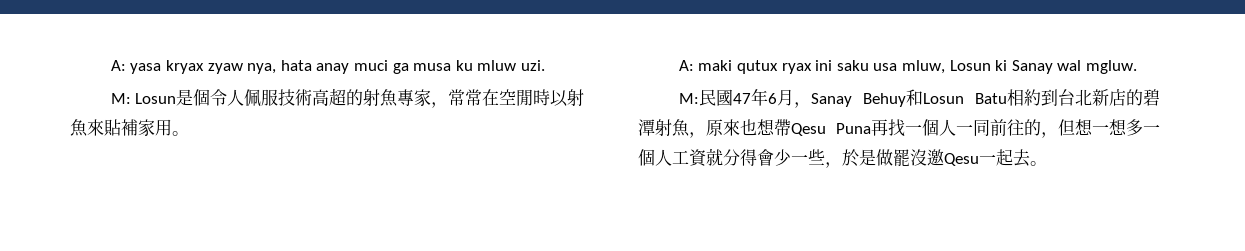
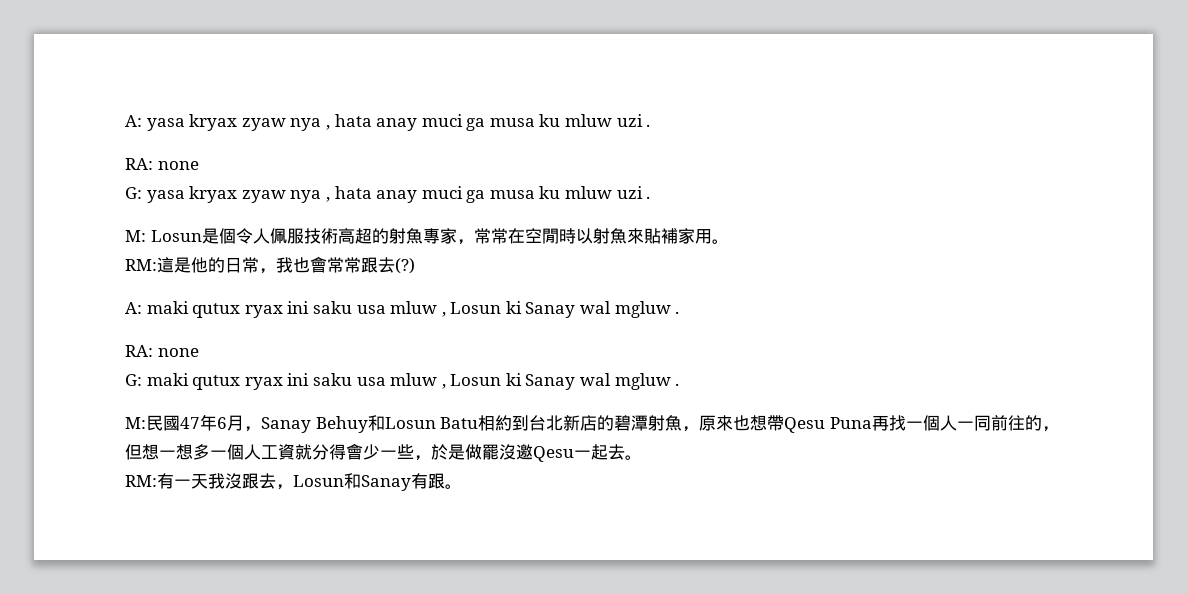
[247,60,545,74] nya, hata anay muci ga musa ku mluw uzi. -> [290,114,651,131] [125,158,199,170] [125,186,651,203] nya , hata anay muci ga musa ku mluw uzi . // RA: none // G: yasa kryax zyaw nya , hata anay muci ga musa ku mluw uzi .
(189, 133) none -> [125,256,415,274] // RM:這是他的日常，我也會常常跟去(?)
[901,60,1137,74] mluw, Losun ki Sanay wal mgluw. -> [390,301,680,318] [125,345,199,357] [125,373,680,390] mluw , Losun ki Sanay wal mgluw . // RA: none // G: maki qutux ryax ini saku usa mluw , Losun ki Sanay wal mgluw .
(1047, 163) none -> [125,473,462,491] // RM:有一天我沒跟去，Losun和Sanay有跟。

